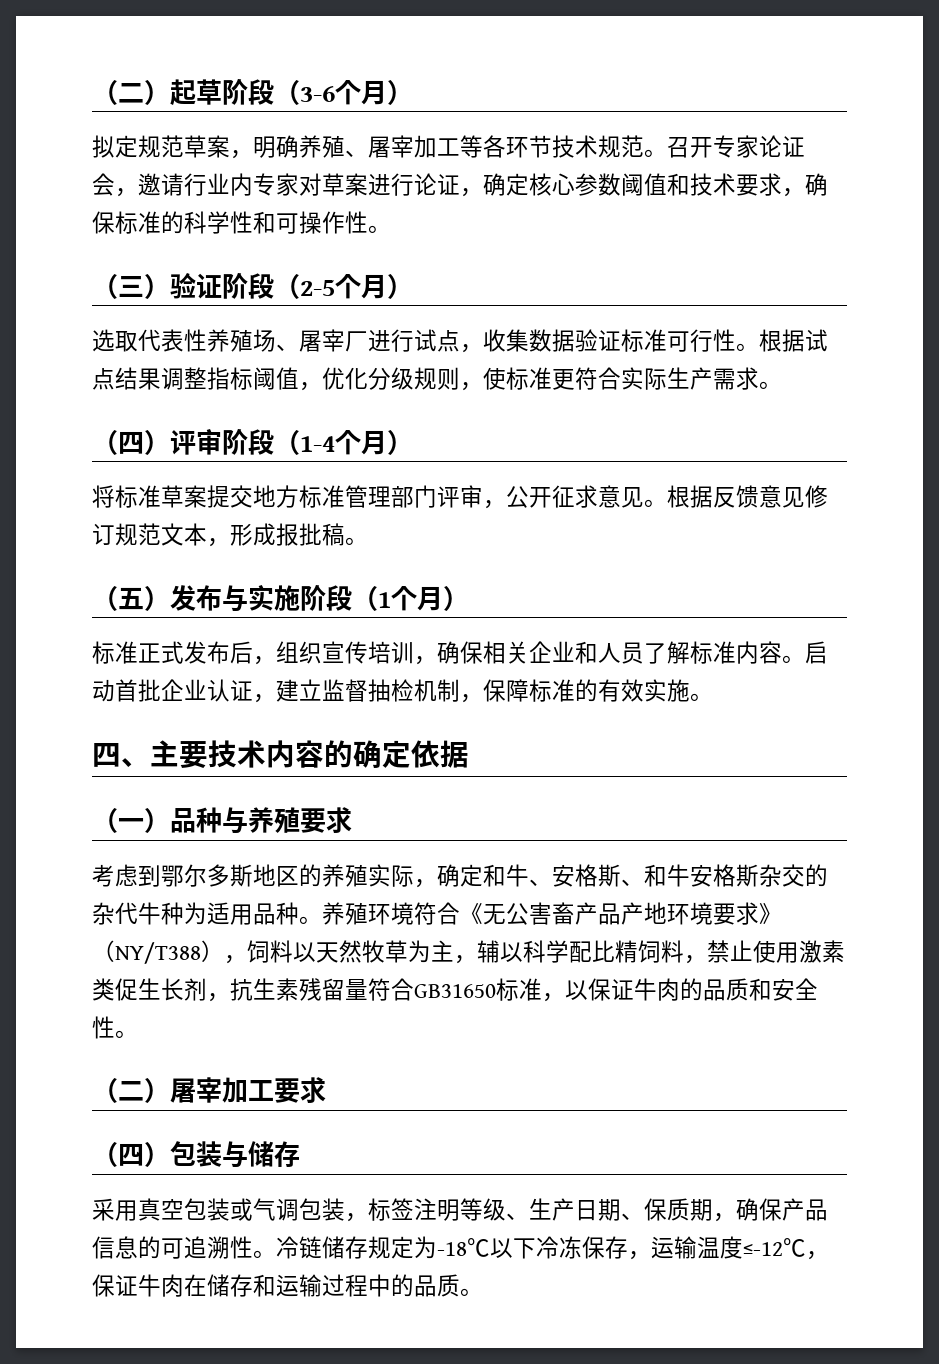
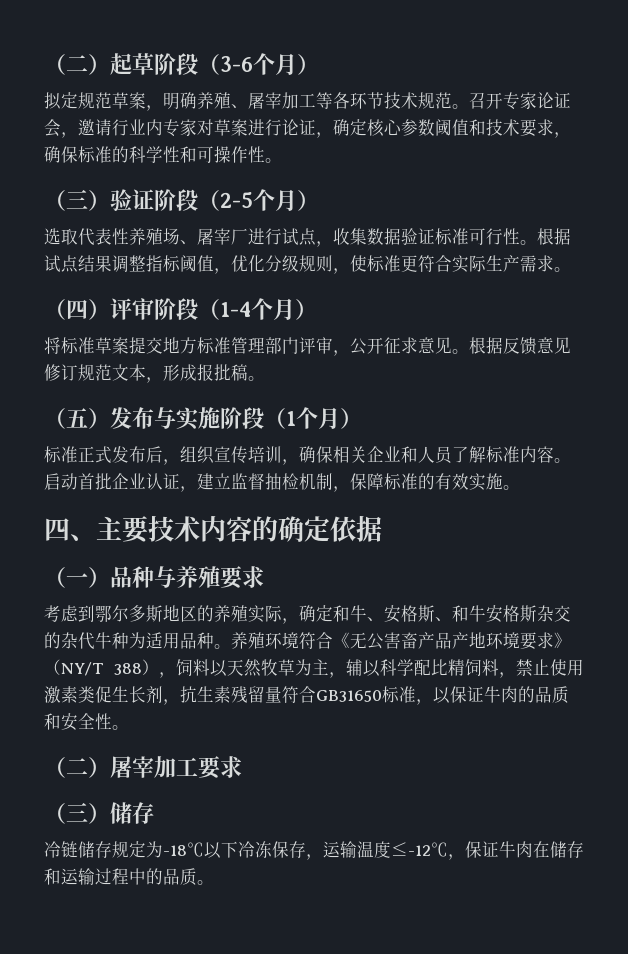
[115,942,201,964] NY/T388 -> [61,662,142,676] NY/T 388
[118,1141,248,1168] 四）包装与 -> [66,802,110,824] 三）
[92,1198,828,1222] [92,1236,276,1259] 采用真空包装或气调包装，标签注明等级、生产日期、保质期，确保产品信息的可追溯性。 -> (154, 813) none

